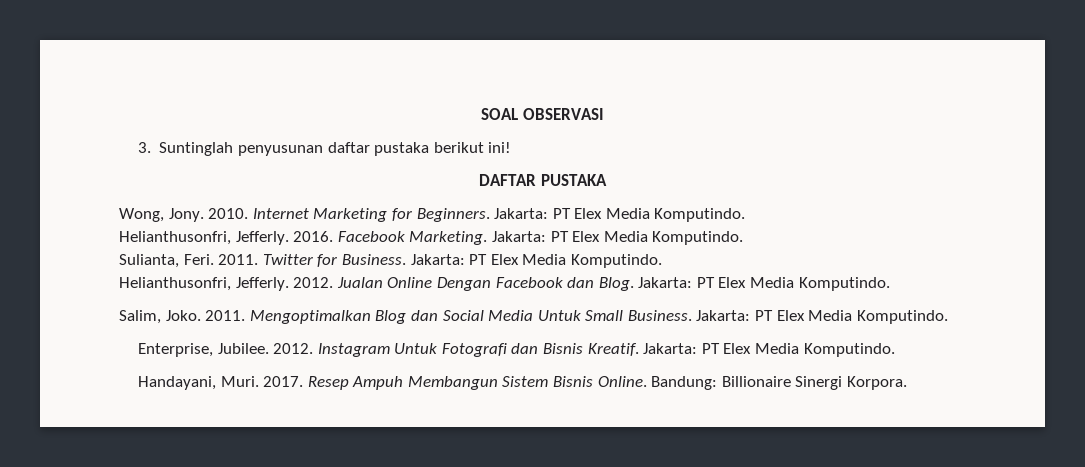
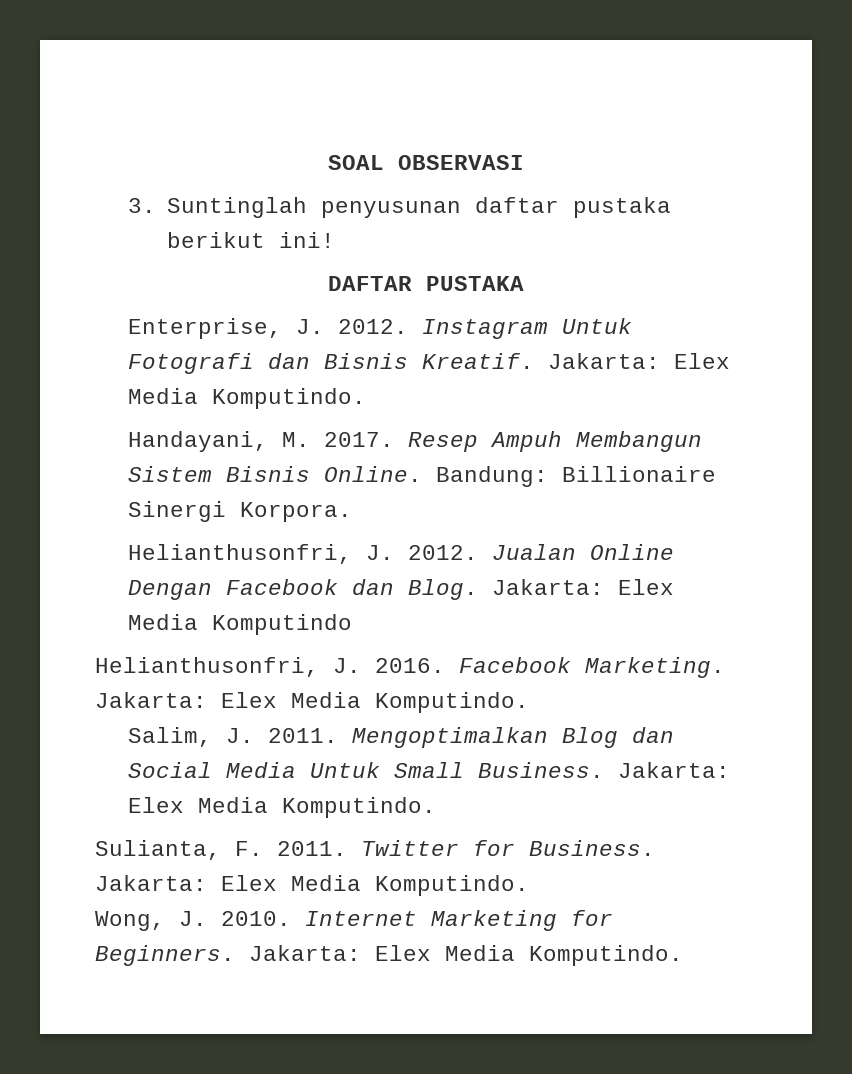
[119,208,746,222] [119,231,744,245] [119,254,662,268] [119,277,890,291] [119,310,948,324] // Wong, Jony. 2010. Internet Marketing for Beginners. Jakarta: PT Elex Media Komputindo. // Helianthusonfri, Jefferly. 2016. Facebook Marketing. Jakarta: PT Elex Media Komputindo. // Sulianta, Feri. 2011. Twitter for Business. Jakarta: PT Elex Media Komputindo. // Helianthusonfri, Jefferly. 2012. Jualan Online Dengan Facebook dan Blog. Jakarta: PT Elex Media Komputindo. // Salim, Joko. 2011. Mengoptimalkan Blog dan Social Media Untuk Small Business. Jakarta: PT Elex Media Komputindo. -> (524, 283) none
[217,343,269,354] Jubilee. -> [295,319,324,334] J.
[701,343,720,354] PT -> (660, 361) none
[220,376,259,387] Muri. -> [281,432,310,447] M.
(908, 383) none -> [127,544,674,564] [127,579,674,600] [127,614,352,635] [95,657,725,678] [95,692,529,713] [127,727,674,748] [127,762,730,778] [127,797,436,818] [95,840,655,860] [95,875,529,896] [95,910,613,931] [95,945,683,966] // Helianthusonfri, J. 2012. Jualan Online Dengan Facebook dan Blog. Jakarta: Elex Media Komputindo // Helianthusonfri, J. 2016. Facebook Marketing. Jakarta: Elex Media Komputindo. // Salim, J. 2011. Mengoptimalkan Blog dan Social Media Untuk Small Business. Jakarta: Elex Media Komputindo. // Sulianta, F. 2011. Twitter for Business. Jakarta: Elex Media Komputindo. // Wong, J. 2010. Internet Marketing for Beginners. Jakarta: Elex Media Komputindo.

